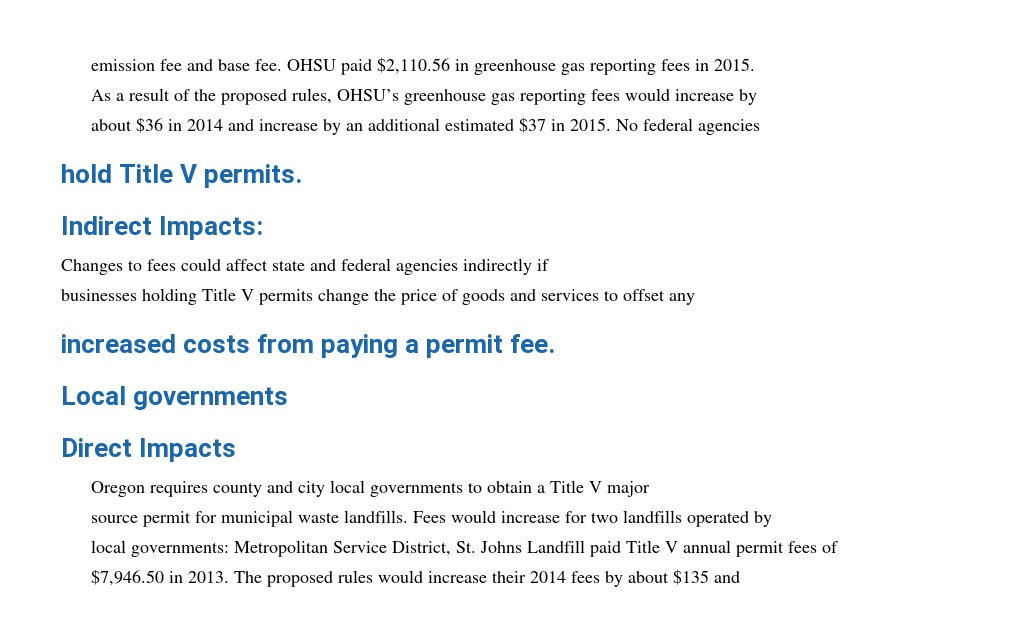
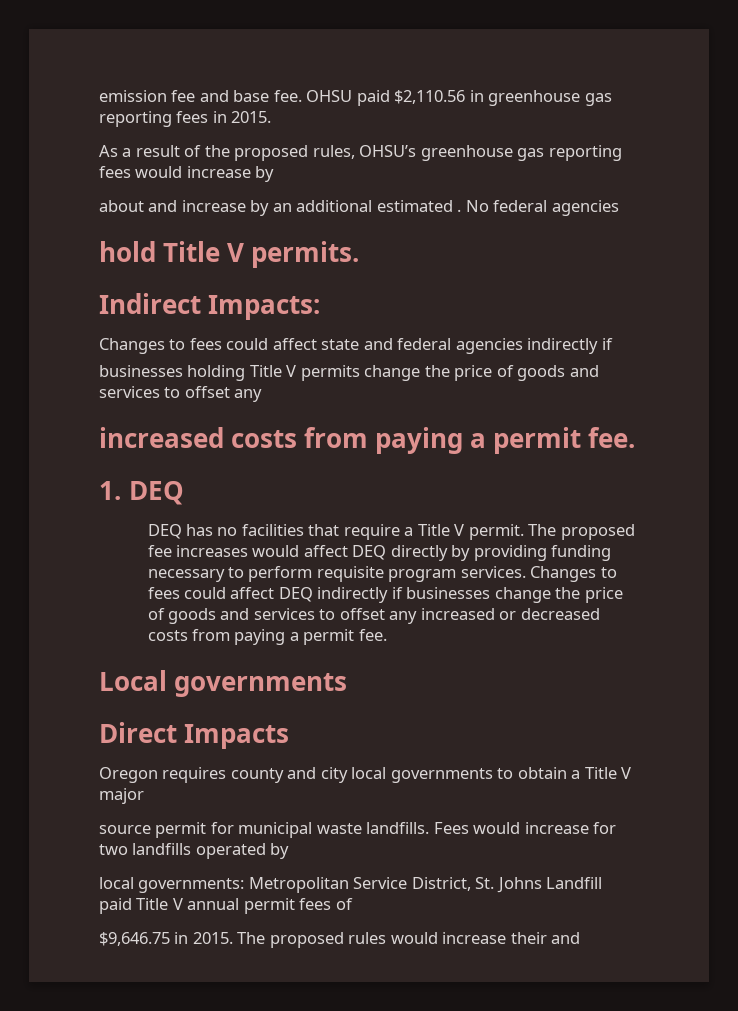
[135,117,223,133] $36 in 2014 -> (144, 206) none
[518,117,611,133] $37 in 2015. -> [457,209,462,212] .
(556, 343) none -> [99,481,185,505] [147,524,635,540] [147,545,612,561] [147,566,617,582] [147,587,623,603] [147,608,600,624] [147,629,387,645] // 1. DEQ // DEQ has no facilities that require a Title V permit. The proposed fee increases would affect DEQ directly by providing funding necessary to perform requisite program services. Changes to fees could affect DEQ indirectly if businesses change the price of goods and services to offset any increased or decreased costs from paying a permit fee.
[90,569,229,586] $7,946.50 in 2013. -> [99,932,233,946] $9,646.75 in 2015.
[529,569,709,587] 2014 fees by about $135 -> (547, 938) none

